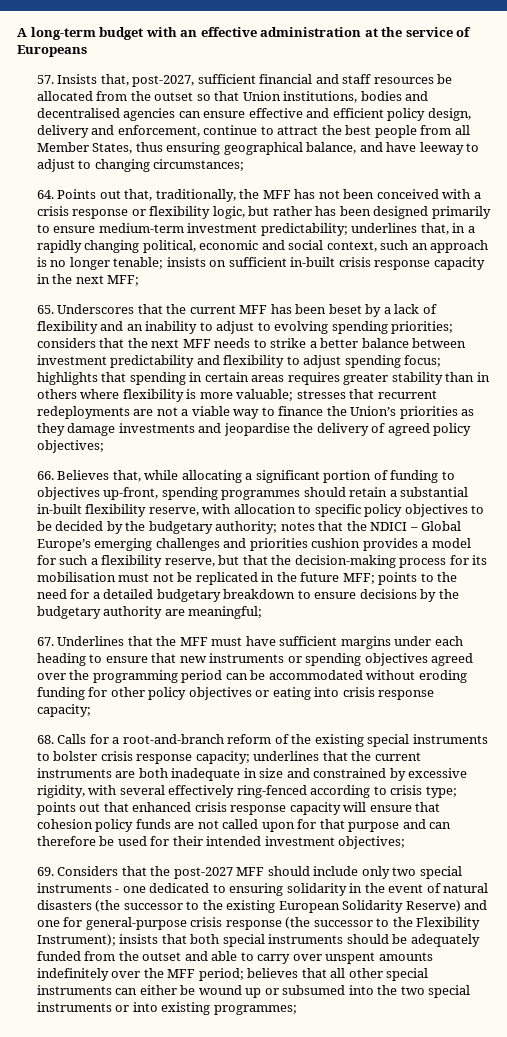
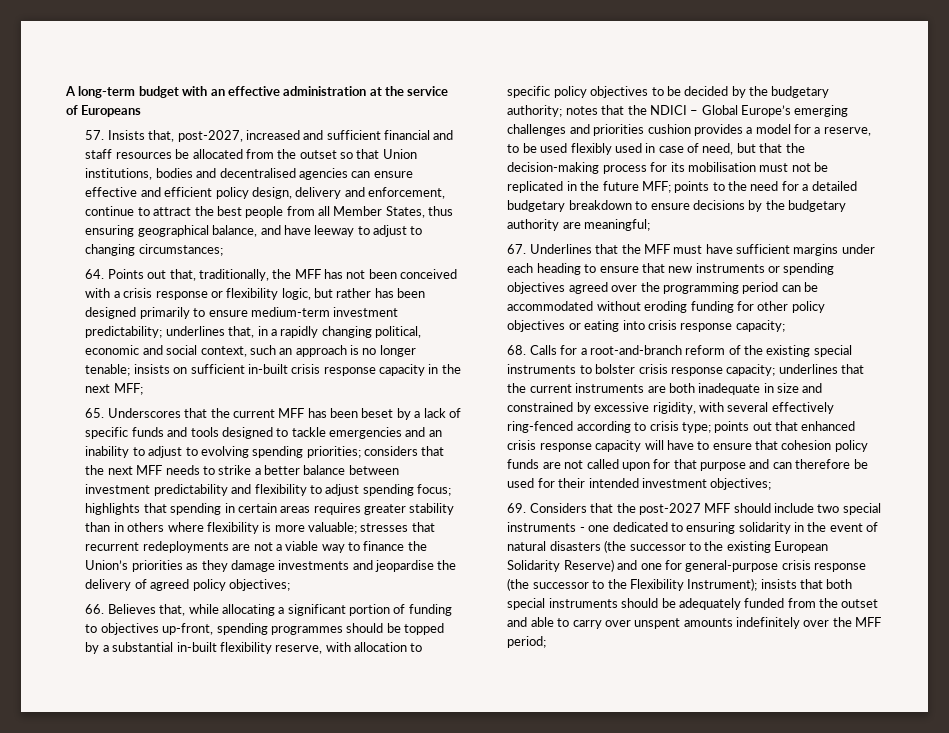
(195, 81) none -> [245,130,324,140] increased and
[36,321,98,334] flexibility -> [85,427,403,439] specific funds and tools designed to tackle emergencies
[349,487,388,497] retain -> [386,623,445,635] [85,642,100,654] be topped by
[59,555,215,568] such a flexibility reserve, -> [814,127,871,136] [507,143,734,155] a reserve, to be used flexibly used in case of need,
(367, 807) none -> [666,440,710,450] have to
[361,866,390,879] only -> (815, 508) none
[247,968,429,981] [36,985,471,998] [36,1002,297,1015] believes that all other special instruments can either be wound up or subsumed into the two special instruments or into existing programmes; -> (547, 642) none

